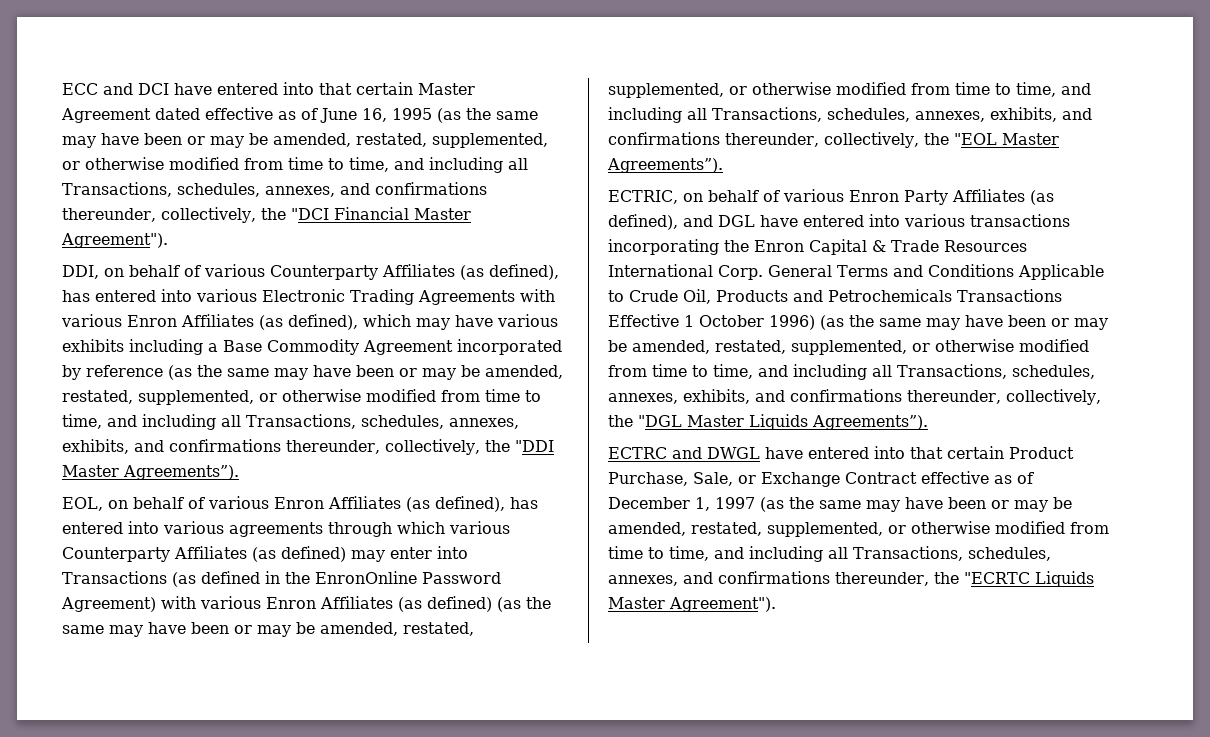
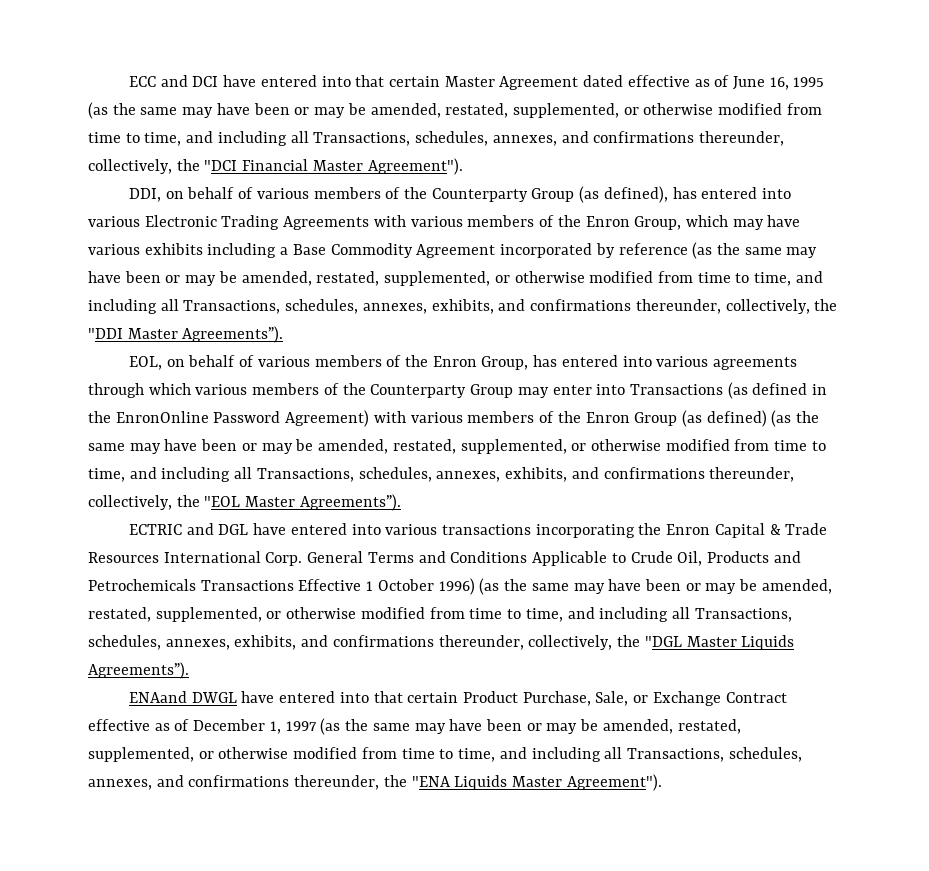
[270,264,455,280] Counterparty Affiliates -> [313,187,575,202] members of the Counterparty Group
[127,314,358,330] Enron Affiliates (as defined), -> [467,215,682,230] members of the Enron Group,
[274,496,505,512] Enron Affiliates (as defined), -> [314,355,529,370] members of the Enron Group,
[62,546,346,562] Counterparty Affiliates (as defined) -> [252,383,514,398] members of the Counterparty Group
[266,596,393,609] Enron Affiliates -> [467,411,678,426] members of the Enron Group
[608,189,1054,205] [608,214,678,230] ECTRIC, on behalf of various Enron Party Affiliates (as defined), -> [128,524,182,535] ECTRIC
[608,447,702,459] ECTRC and -> [128,691,187,703] ENAand
[963,572,1030,584] "ECRTC -> [411,776,451,787] "ENA

